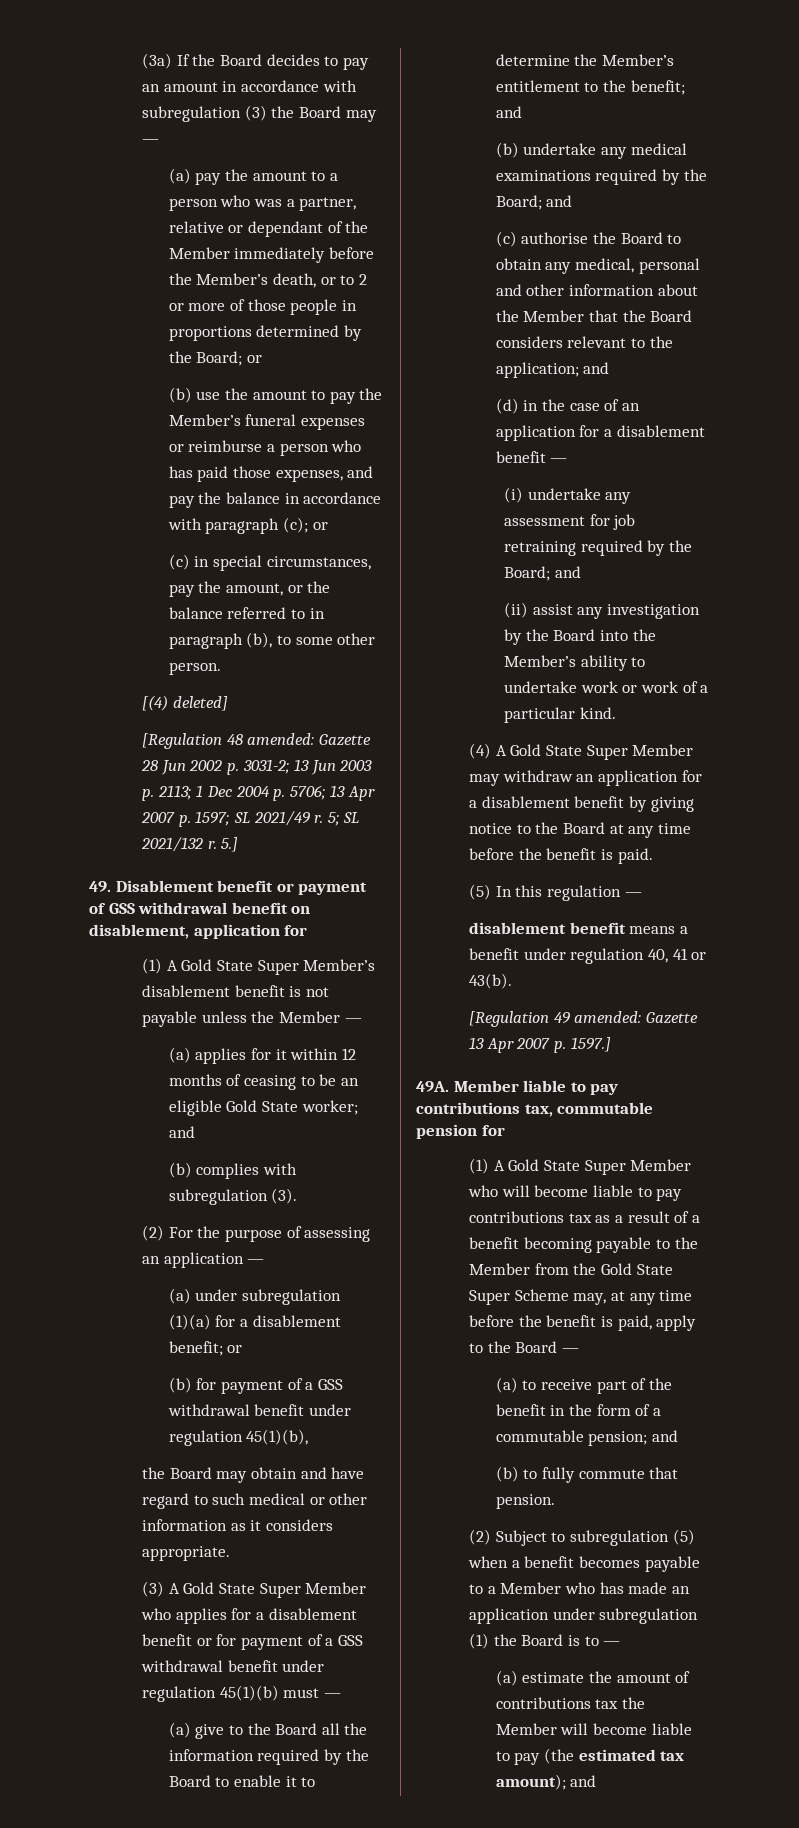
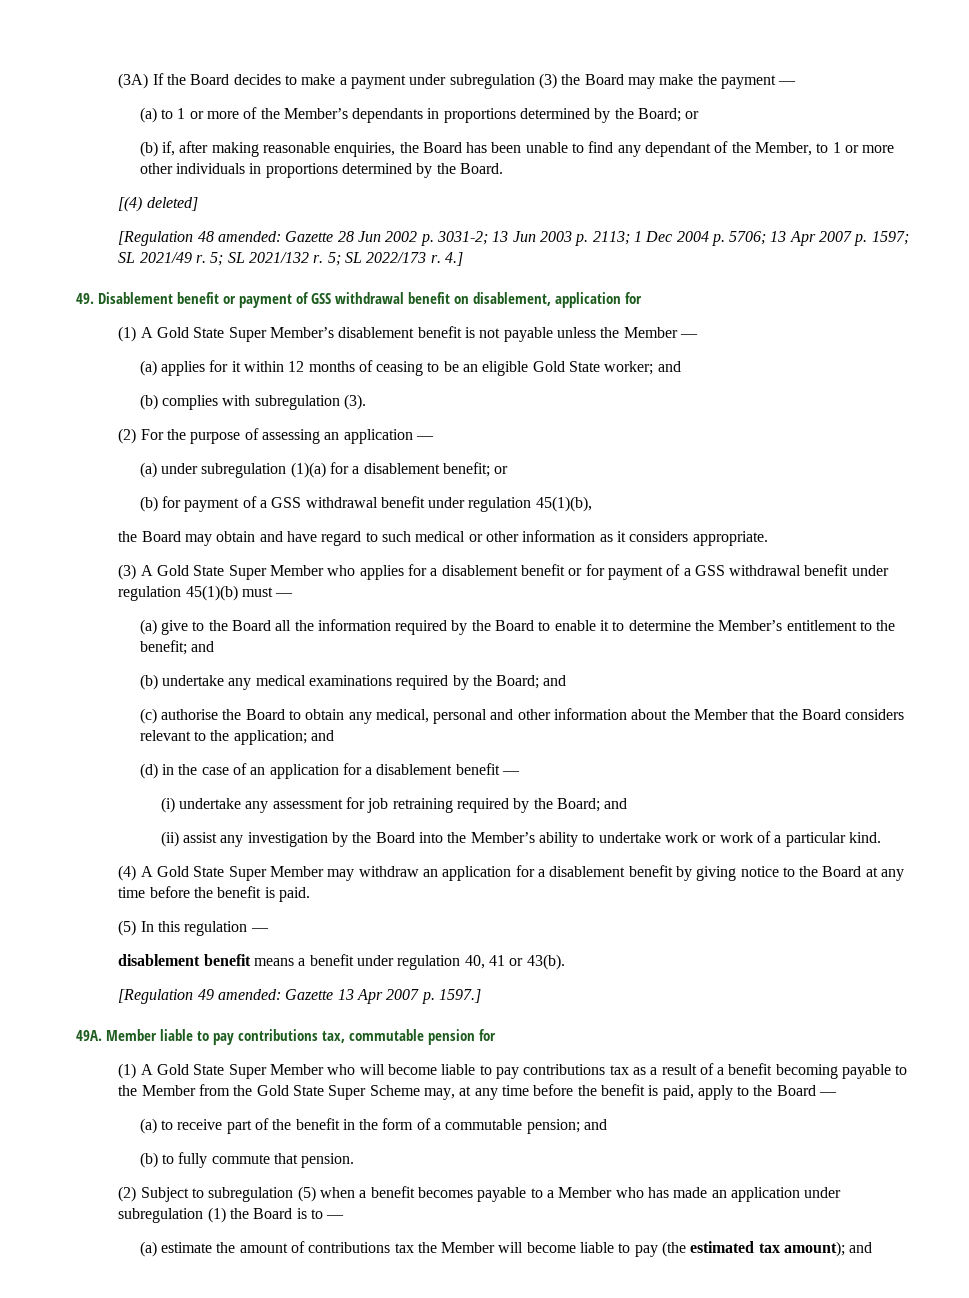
[142,53,173,69] (3a) -> [118,73,149,89] (3A)
[342,57,369,70] [142,80,357,92] pay an amount in accordance with -> [301,74,447,89] make a payment under
[142,139,160,144] [168,168,338,185] [168,195,357,211] [168,221,369,237] [168,247,374,263] [168,273,367,288] [168,299,338,315] — // (a) pay the amount to a person who was a partner, relative or dependant of the Member immediately before the Member’s death, or to 2 or more of those people -> [659,74,797,89] [139,107,424,123] make the payment — // (a) to 1 or more of the Member’s dependants
[196,388,383,404] [168,414,365,430] [168,440,362,456] [168,466,374,482] [168,492,382,508] [167,517,328,534] [168,554,371,571] [168,581,331,597] [168,607,325,619] [168,632,376,649] [168,662,221,675] use the amount to pay the Member’s funeral expenses or reimburse a person who has paid those expenses, and pay the balance in accordance with paragraph (c); or // (c) in special circumstances, pay the amount, or the balance referred to in paragraph (b), to some other person. -> [161,141,895,157] [139,163,503,178] if, after making reasonable enquiries, the Board has been unable to find any dependant of the Member, to 1 or more other individuals in proportions determined by the Board.
[221,837,239,852] 5.] -> [327,252,463,266] 5; SL 2022/173 r. 4.]

